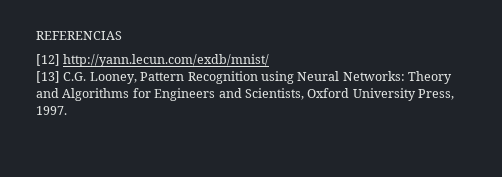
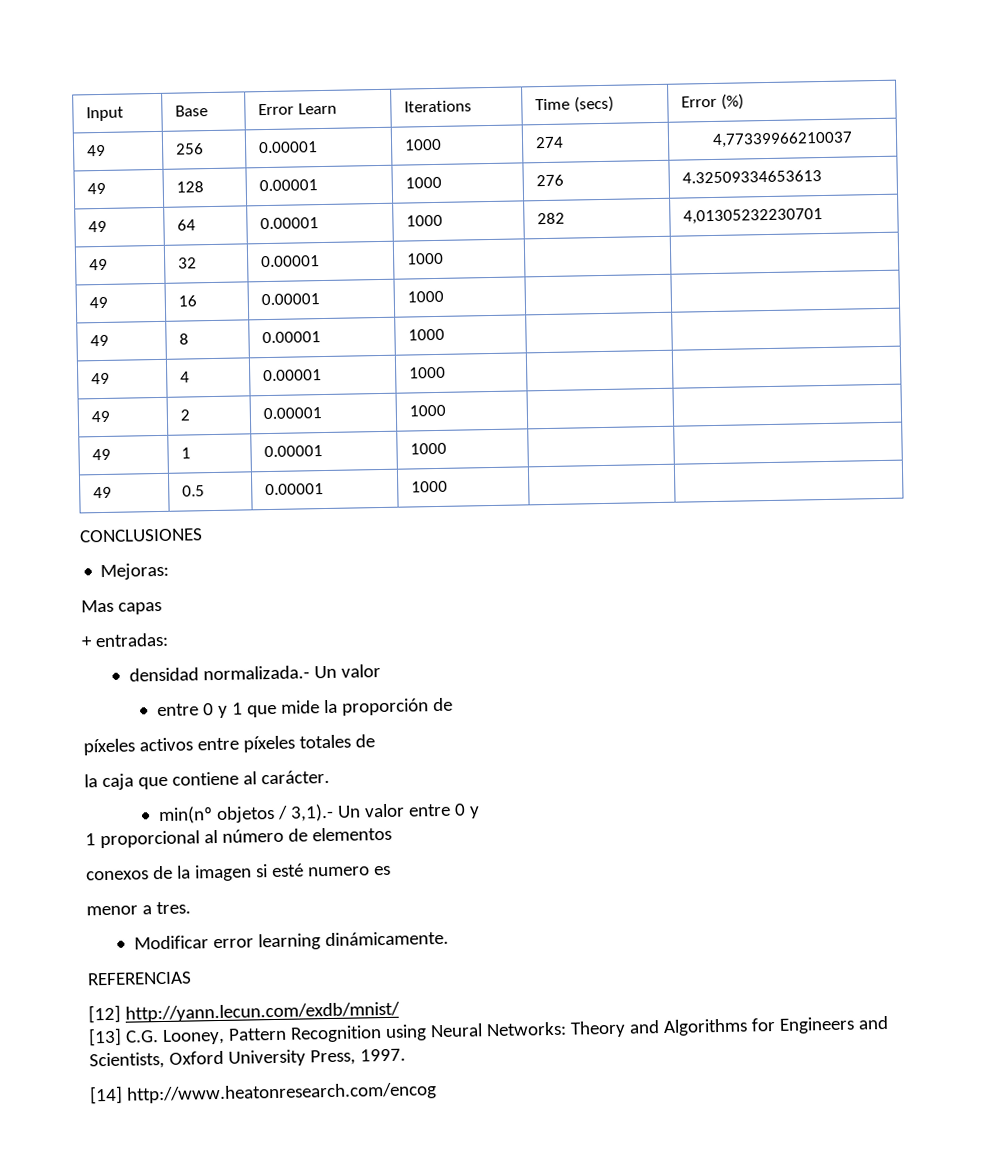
(36, 35) none -> [86,106,125,122] [175,105,209,117] [258,102,337,116] [404,100,473,113] [535,95,614,113] [681,93,744,110] [87,144,107,157] [176,143,205,155] [258,141,319,154] [404,138,443,151] [535,136,565,149] [712,131,853,148] [87,182,107,195] [176,181,205,193] [259,179,319,192] [405,176,443,189] [536,174,565,187] [682,170,823,184] [88,220,108,233] [177,219,197,231] [260,217,320,230] [406,214,444,227] [537,212,566,225] [683,208,824,225] [89,258,109,271] [178,257,198,269] [261,255,321,268] [407,252,445,265] [89,296,109,309] [178,295,198,307] [261,293,321,306] [407,290,445,303] [90,334,110,347] [179,333,190,345] [262,331,322,344] [408,328,446,341] [91,372,111,385] [180,371,191,383] [263,369,323,382] [409,366,447,379] [91,410,111,423] [180,409,191,421] [263,407,323,420] [409,404,447,417] [92,448,112,461] [181,447,192,459] [264,445,324,458] [410,442,448,455] [93,486,113,499] [182,485,206,497] [265,483,325,496] [411,480,449,493] [79,528,203,543] [100,562,170,581] [81,599,162,615] [81,632,169,648] [128,664,381,682] [156,697,453,718] [83,734,375,756] [84,769,330,791] [157,803,480,825] [85,826,392,849] [86,863,391,882] [86,901,191,916] [133,930,449,951] Input | Base | Error Learn | Iterations | Time (secs) | Error (%) // 49 | 256 | 0.00001 | 1000 | 274 | 4,77339966210037 // 49 | 128 | 0.00001 | 1000 | 276 | 4.32509334653613 // 49 | 64 | 0.00001 | 1000 | 282 | 4,01305232230701 // 49 | 32 | 0.00001 | 1000 | | // 49 | 16 | 0.00001 | 1000 | | // 49 | 8 | 0.00001 | 1000 | | // 49 | 4 | 0.00001 | 1000 | | // 49 | 2 | 0.00001 | 1000 | | // 49 | 1 | 0.00001 | 1000 | | // 49 | 0.5 | 0.00001 | 1000 | | // CONCLUSIONES // Mejoras: // Mas capas // + entradas: // densidad normalizada.- Un valor // entre 0 y 1 que mide la proporción de // píxeles activos entre píxeles totales de // la caja que contiene al carácter. // min(nº objetos / 3,1).- Un valor entre 0 y // 1 proporcional al número de elementos // conexos de la imagen si esté numero es // menor a tres. // Modificar error learning dinámicamente. //
(67, 110) none -> [89,1082,437,1105] // [14] http://www.heatonresearch.com/encog

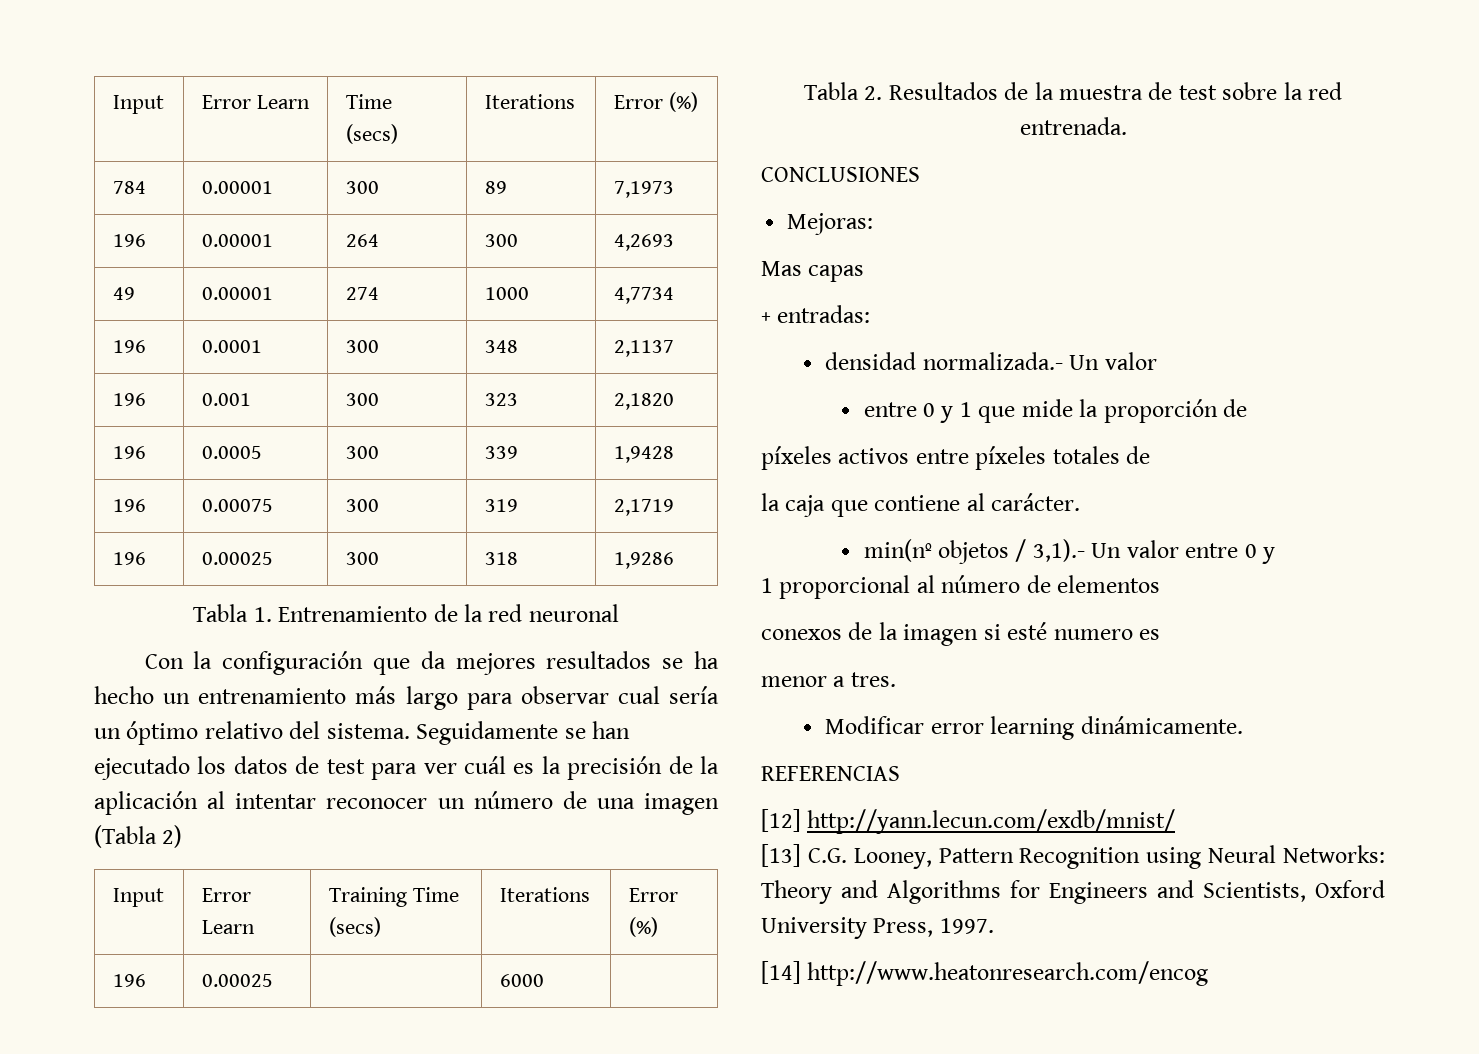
[86,106,125,122] [175,105,209,117] [258,102,337,116] [404,100,473,113] [535,95,614,113] [681,93,744,110] [87,144,107,157] [176,143,205,155] [258,141,319,154] [404,138,443,151] [535,136,565,149] [712,131,853,148] [87,182,107,195] [176,181,205,193] [259,179,319,192] [405,176,443,189] [536,174,565,187] [682,170,823,184] [88,220,108,233] [177,219,197,231] [260,217,320,230] [406,214,444,227] [537,212,566,225] [683,208,824,225] [89,258,109,271] [178,257,198,269] [261,255,321,268] [407,252,445,265] [89,296,109,309] [178,295,198,307] [261,293,321,306] [407,290,445,303] [90,334,110,347] [179,333,190,345] [262,331,322,344] [408,328,446,341] [91,372,111,385] [180,371,191,383] [263,369,323,382] [409,366,447,379] [91,410,111,423] [180,409,191,421] [263,407,323,420] [409,404,447,417] [92,448,112,461] [181,447,192,459] [264,445,324,458] [410,442,448,455] [93,486,113,499] [182,485,206,497] [265,483,325,496] [411,480,449,493] Input | Base | Error Learn | Iterations | Time (secs) | Error (%) // 49 | 256 | 0.00001 | 1000 | 274 | 4,77339966210037 // 49 | 128 | 0.00001 | 1000 | 276 | 4.32509334653613 // 49 | 64 | 0.00001 | 1000 | 282 | 4,01305232230701 // 49 | 32 | 0.00001 | 1000 | | // 49 | 16 | 0.00001 | 1000 | | // 49 | 8 | 0.00001 | 1000 | | // 49 | 4 | 0.00001 | 1000 | | // 49 | 2 | 0.00001 | 1000 | | // 49 | 1 | 0.00001 | 1000 | | // 49 | 0.5 | 0.00001 | 1000 | | -> [112,95,164,114] [201,95,310,109] [345,94,392,109] [345,124,398,144] [484,94,575,109] [613,92,698,112] [112,181,146,194] [201,181,273,194] [345,181,379,194] [484,181,507,194] [613,181,674,198] [112,234,146,247] [201,234,273,247] [345,234,379,247] [484,234,518,247] [613,234,674,251] [112,287,135,300] [201,287,273,300] [345,287,379,300] [484,287,529,300] [613,287,674,304] [112,340,146,353] [201,340,262,353] [345,340,379,353] [484,340,518,353] [613,340,674,357] [112,393,146,406] [201,393,251,406] [345,393,379,406] [484,393,518,406] [613,393,674,410] [112,446,146,459] [201,446,262,459] [345,446,379,459] [484,446,518,459] [613,446,674,463] [112,499,146,512] [201,499,273,512] [345,499,379,512] [484,499,518,512] [613,499,674,516] [112,552,146,565] [201,552,273,565] [345,552,379,565] [484,552,518,565] [613,552,674,569] [193,604,619,622] [144,651,719,675] [94,686,719,710] [94,721,631,745] [94,756,719,780] [94,791,719,815] [94,825,183,848] [112,888,164,907] [201,888,251,902] [201,920,255,934] [328,887,459,907] [328,917,381,937] [499,887,590,902] [628,888,678,902] [628,917,658,937] [112,974,146,987] [201,974,273,987] [499,974,544,987] [803,82,1343,100] [1019,117,1127,135] Input | Error Learn | Time (secs) | Iterations | Error (%) // 784 | 0.00001 | 300 | 89 | 7,1973 // 196 | 0.00001 | 264 | 300 | 4,2693 // 49 | 0.00001 | 274 | 1000 | 4,7734 // 196 | 0.0001 | 300 | 348 | 2,1137 // 196 | 0.001 | 300 | 323 | 2,1820 // 196 | 0.0005 | 300 | 339 | 1,9428 // 196 | 0.00075 | 300 | 319 | 2,1719 // 196 | 0.00025 | 300 | 318 | 1,9286 // Tabla 1. Entrenamiento de la red neuronal // Con la configuración que da mejores resultados se ha hecho un entrenamiento más largo para observar cual sería un óptimo relativo del sistema. Seguidamente se han ejecutado los datos de test para ver cuál es la precisión de la aplicación al intentar reconocer un número de una imagen (Tabla 2) // Input | Error Learn | Training Time (secs) | Iterations | Error (%) // 196 | 0.00025 | | 6000 | // Tabla 2. Resultados de la muestra de test sobre la red entrenada.

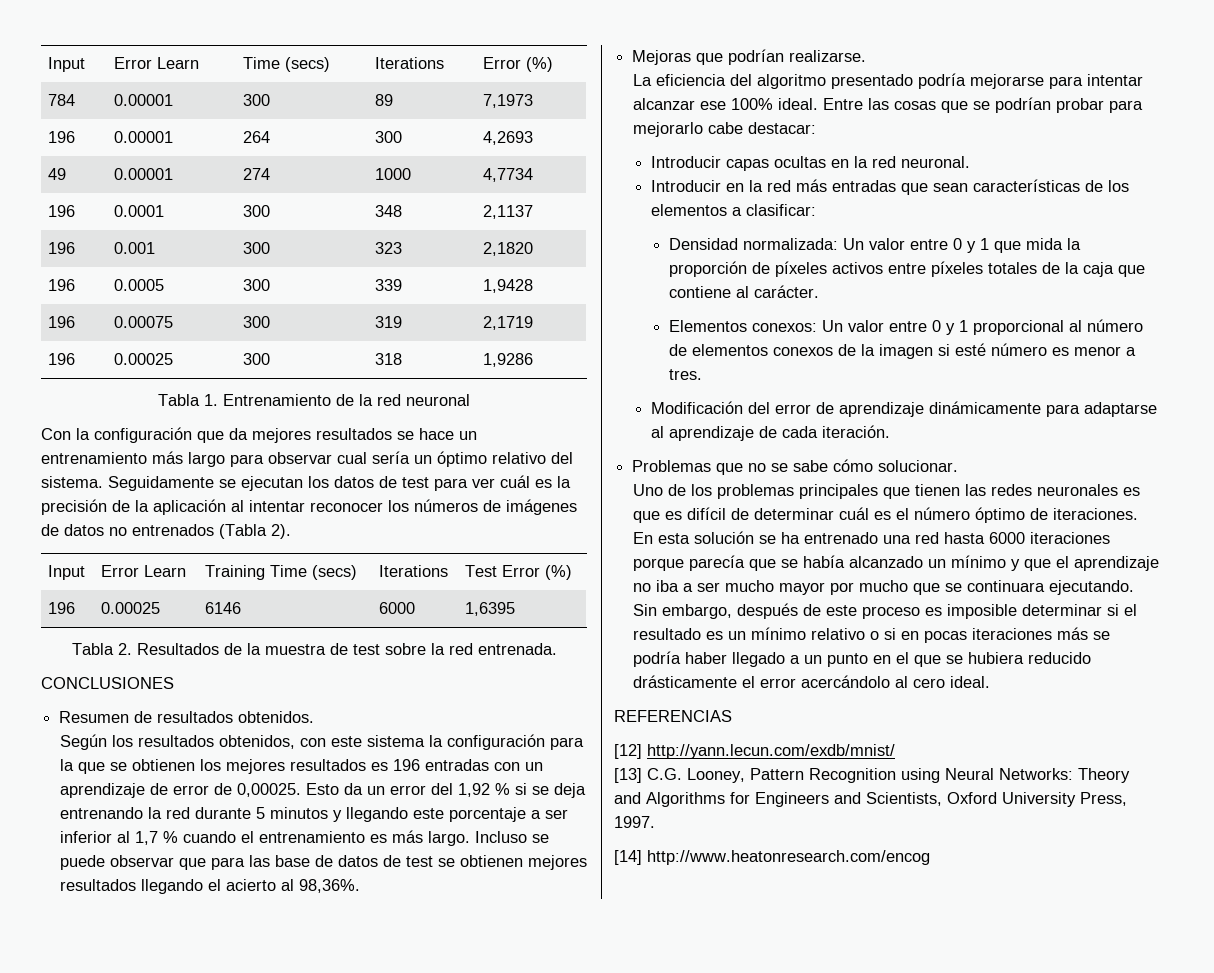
[693,651,719,669] [94,686,154,704] ha hecho -> [419,428,454,440] hace
[592,721,631,739] [94,756,190,780] han ejecutado -> [241,476,303,491] ejecutan
[437,791,719,815] [94,825,183,848] un número de una imagen (Tabla 2) -> [388,499,577,515] [41,524,291,539] los números de imágenes de datos no entrenados (Tabla 2).
(590, 894) none -> [464,565,497,577] Test
(273, 980) none -> [204,602,241,614] 6146
(544, 980) none -> [464,602,515,616] 1,6395
[787,213,874,235] [761,261,865,282] [761,305,871,323] [825,352,1157,370] Mejoras: // Mas capas // + entradas: // densidad normalizada.- Un valor // -> [59,711,315,723] [59,734,584,750] [59,759,543,774] [59,783,586,798] [59,807,568,822] [59,830,549,846] [59,855,587,870] [59,879,360,894] [632,49,867,65] [632,73,1143,89] [632,97,1143,113] [632,122,816,137] [650,156,970,171] [650,179,1129,195] [650,204,816,216] [669,238,906,250] Resumen de resultados obtenidos. // Según los resultados obtenidos, con este sistema la configuración para la que se obtienen los mejores resultados es 196 entradas con un aprendizaje de error de 0,00025. Esto da un error del 1,92 % si se deja entrenando la red durante 5 minutos y llegando este porcentaje a ser inferior al 1,7 % cuando el entrenamiento es más largo. Incluso se puede observar que para las base de datos de test se obtienen mejores resultados llegando el acierto al 98,36%. // Mejoras que podrían realizarse. // La eficiencia del algoritmo presentado podría mejorarse para intentar alcanzar ese 100% ideal. Entre las cosas que se podrían probar para mejorarlo cabe destacar: // Introducir capas ocultas en la red neuronal. // Introducir en la red más entradas que sean características de los elementos a clasificar: // Densidad normalizada: Un valor
[1021,399,1073,417] mide -> [1026,238,1064,250] mida
(1248, 408) // -> (771, 268) none
(1151, 455) // -> (1061, 268) none
[863,539,1276,564] min(nº objetos / 3,1).- Un valor entre 0 y // -> [669,320,956,335] Elementos conexos: Un valor entre 0 y
(1161, 584) // -> (769, 350) none
[1053,629,1161,640] numero es // -> [991,343,1070,356] número es
[825,716,1243,740] Modificar error learning dinámicamente. -> [650,401,1157,417] [650,425,890,441] [632,459,959,475] [632,484,1140,499] [632,507,1138,523] [632,531,1110,544] [632,555,1159,571] [632,580,1134,595] [632,603,1137,619] [632,627,1110,643] [632,651,1091,667] [632,675,990,688] Modificación del error de aprendizaje dinámicamente para adaptarse al aprendizaje de cada iteración. // Problemas que no se sabe cómo solucionar. // Uno de los problemas principales que tienen las redes neuronales es que es difícil de determinar cuál es el número óptimo de iteraciones. En esta solución se ha entrenado una red hasta 6000 iteraciones porque parecía que se había alcanzado un mínimo y que el aprendizaje no iba a ser mucho mayor por mucho que se continuara ejecutando. Sin embargo, después de este proceso es imposible determinar si el resultado es un mínimo relativo o si en pocas iteraciones más se podría haber llegado a un punto en el que se hubiera reducido drásticamente el error acercándolo al cero ideal.

